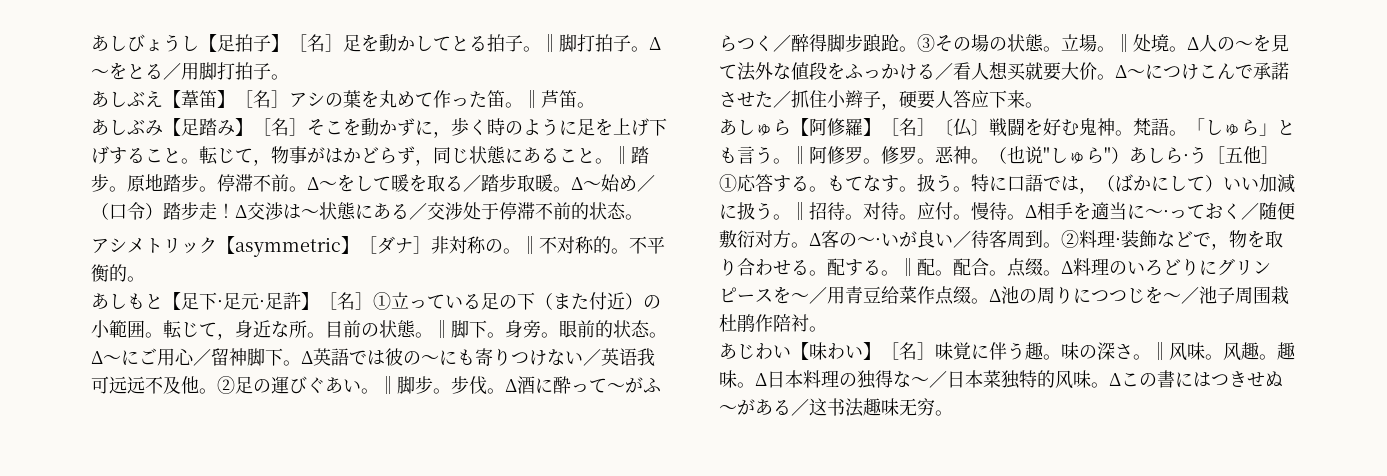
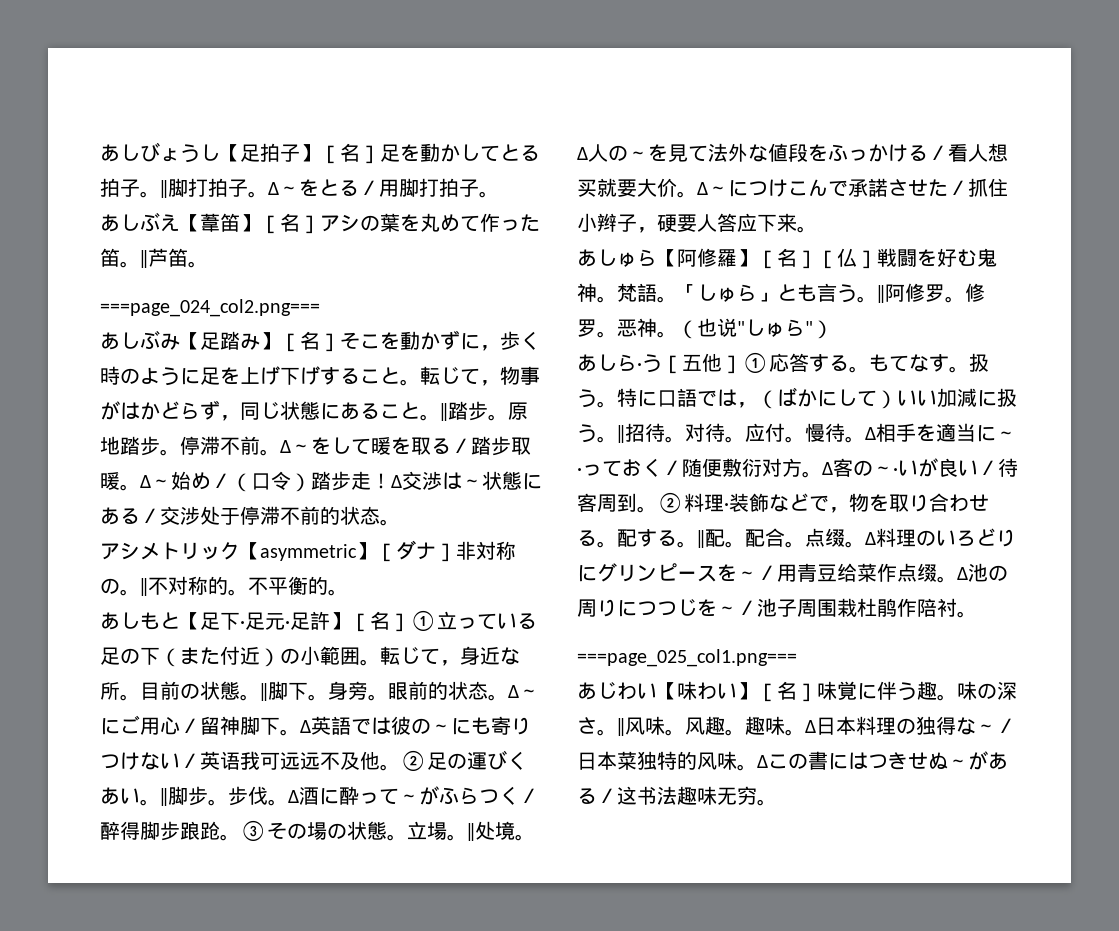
(595, 105) none -> [100,299,320,317] // ===page_024_col2.png===
[307,377,325,393] ぐ -> [507,751,527,770] く
[935,118,989,137] 〔仏〕 -> [817,248,877,269] ［仏］
(1129, 155) none -> (833, 329) //
(827, 329) none -> [577,649,797,667] // ===page_025_col1.png===

